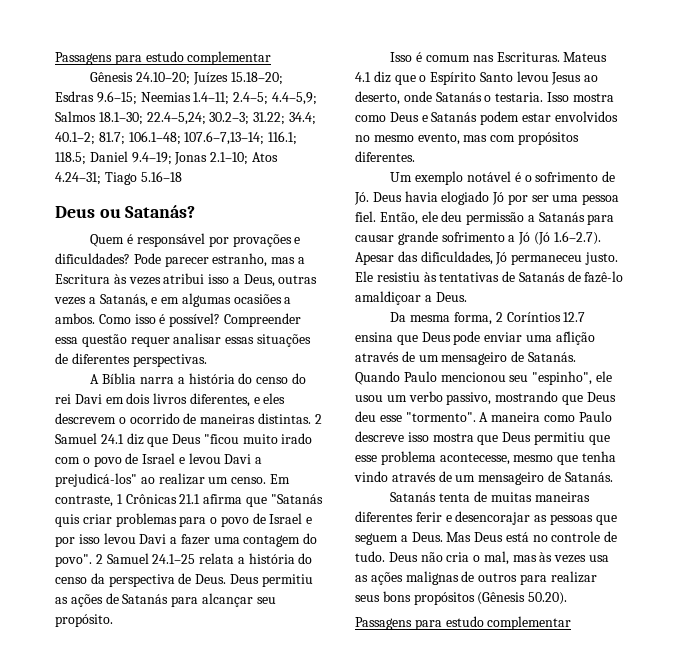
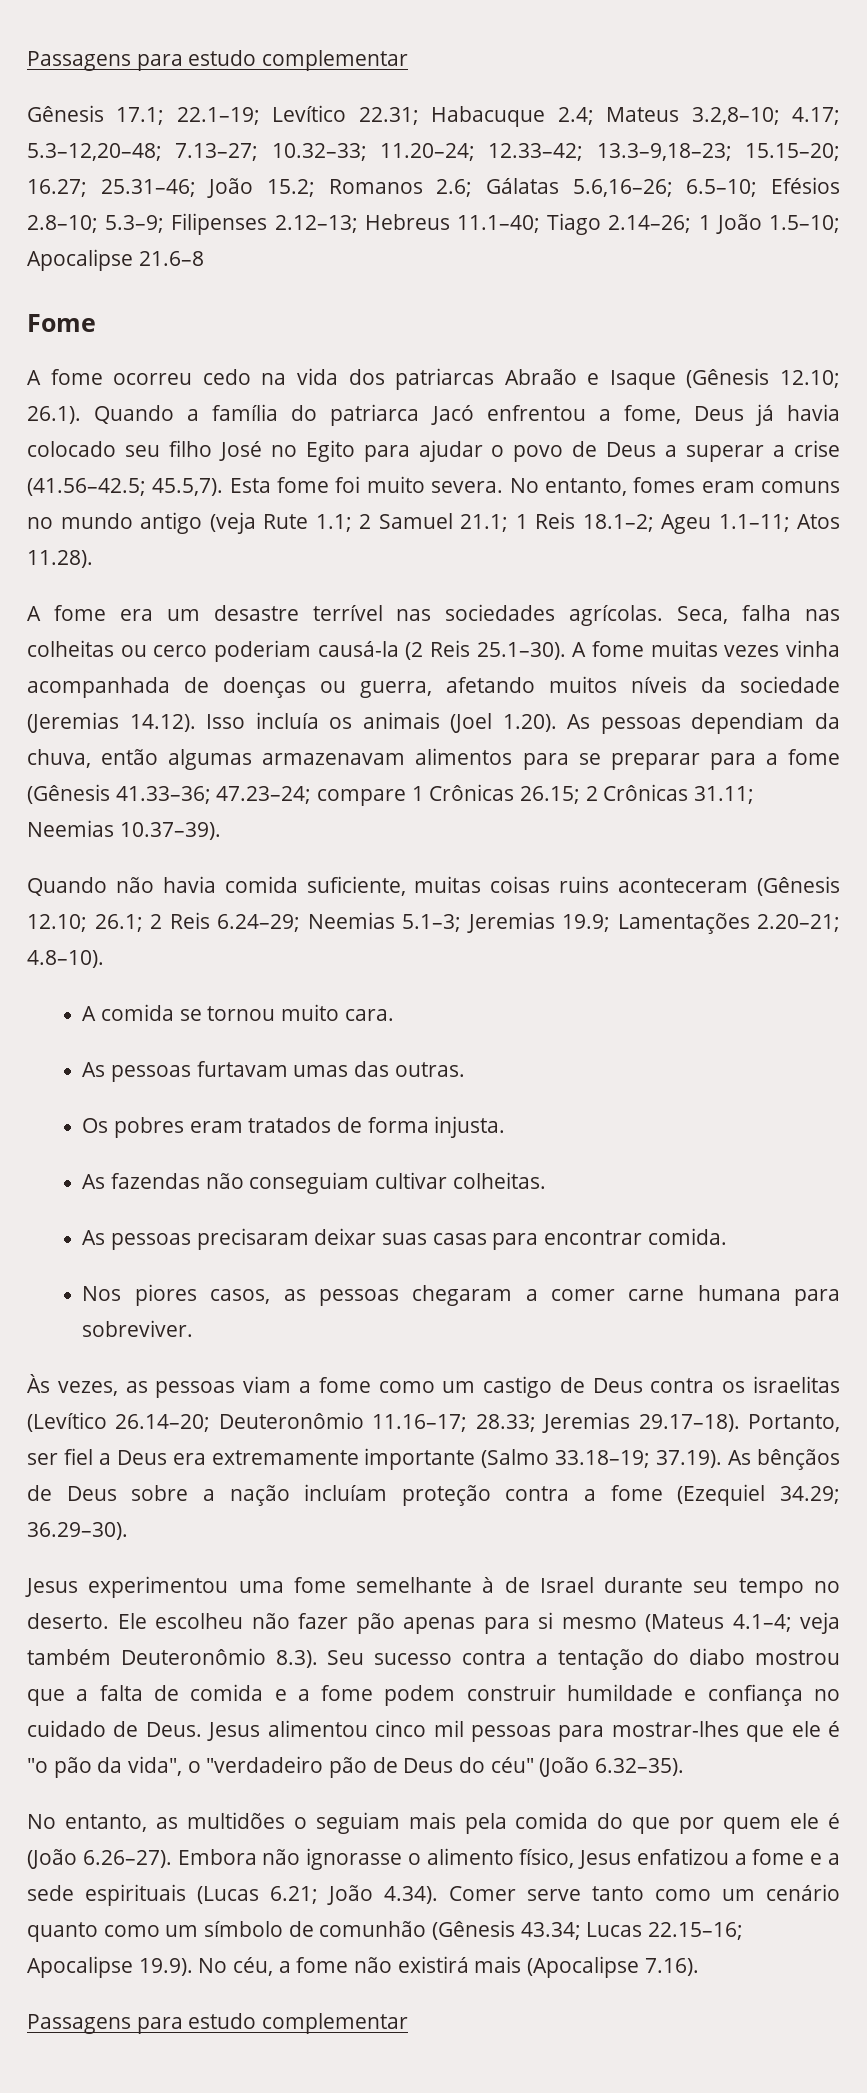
[136,72,283,85] [55,91,317,105] [55,111,316,125] [55,131,298,145] [55,151,278,165] [55,171,182,185] [55,205,196,218] [90,233,301,247] [55,253,305,267] [55,273,318,287] [54,293,292,307] [55,313,301,327] [55,333,311,347] [55,353,207,367] [90,373,306,384] [55,393,286,407] [55,413,322,424] [55,433,313,447] [55,453,263,467] [55,473,290,487] [55,494,323,507] [55,513,313,527] [55,533,318,547] [55,553,313,567] [55,573,313,587] [55,593,276,607] [55,614,113,627] [390,52,608,62] [355,71,599,85] [355,91,614,105] [355,111,618,125] [355,132,579,145] [355,151,415,162] [390,171,616,185] [354,191,620,205] [355,211,615,225] [355,231,601,245] [355,251,618,265] [355,271,624,283] [355,291,467,305] [390,312,586,325] [355,331,595,345] [355,351,576,365] [355,371,612,385] [355,391,616,405] [355,411,612,422] [355,431,610,445] [355,451,616,465] [354,471,613,485] [390,491,590,502] [355,511,617,525] [355,531,618,545] [355,551,610,565] [355,571,597,585] [355,591,568,605] 24.10–20; Juízes 15.18–20; Esdras 9.6–15; Neemias 1.4–11; 2.4–5; 4.4–5,9; Salmos 18.1–30; 22.4–5,24; 30.2–3; 31.22; 34.4; 40.1–2; 81.7; 106.1–48; 107.6–7,13–14; 116.1; 118.5; Daniel 9.4–19; Jonas 2.1–10; Atos 4.24–31; Tiago 5.16–18 // Deus ou Satanás? // Quem é responsável por provações e dificuldades? Pode parecer estranho, mas a Escritura às vezes atribui isso a Deus, outras vezes a Satanás, e em algumas ocasiões a ambos. Como isso é possível? Compreender essa questão requer analisar essas situações de diferentes perspectivas. // A Bíblia narra a história do censo do rei Davi em dois livros diferentes, e eles descrevem o ocorrido de maneiras distintas. 2 Samuel 24.1 diz que Deus "ficou muito irado com o povo de Israel e levou Davi a prejudicá-los" ao realizar um censo. Em contraste, 1 Crônicas 21.1 afirma que "Satanás quis criar problemas para o povo de Israel e por isso levou Davi a fazer uma contagem do povo". 2 Samuel 24.1–25 relata a história do censo da perspectiva de Deus. Deus permitiu as ações de Satanás para alcançar seu propósito. // Isso é comum nas Escrituras. Mateus 4.1 diz que o Espírito Santo levou Jesus ao deserto, onde Satanás o testaria. Isso mostra como Deus e Satanás podem estar envolvidos no mesmo evento, mas com propósitos diferentes. // Um exemplo notável é o sofrimento de Jó. Deus havia elogiado Jó por ser uma pessoa fiel. Então, ele deu permissão a Satanás para causar grande sofrimento a Jó (Jó 1.6–2.7). Apesar das dificuldades, Jó permaneceu justo. Ele resistiu às tentativas de Satanás de fazê-lo amaldiçoar a Deus. // Da mesma forma, 2 Coríntios 12.7 ensina que Deus pode enviar uma aflição através de um mensageiro de Satanás. Quando Paulo mencionou seu "espinho", ele usou um verbo passivo, mostrando que Deus deu esse "tormento". A maneira como Paulo descreve isso mostra que Deus permitiu que esse problema acontecesse, mesmo que tenha vindo através de um mensageiro de Satanás. // Satanás tenta de muitas maneiras diferentes ferir e desencorajar as pessoas que seguem a Deus. Mas Deus está no controle de tudo. Deus não cria o mal, mas às vezes usa as ações malignas de outros para realizar seus bons propósitos (Gênesis 50.20). -> [116,105,841,127] [27,143,840,161] [27,177,840,198] [27,213,841,235] [27,249,204,271] [27,314,96,332] [27,368,841,390] [27,404,841,426] [27,440,840,462] [27,476,841,496] [27,512,840,534] [27,550,93,568] [27,604,840,626] [27,640,840,662] [27,676,840,698] [27,712,841,734] [27,748,841,770] [27,784,755,806] [27,820,221,840] [27,876,841,896] [27,912,840,934] [27,950,104,968] [82,1004,394,1021] [82,1061,465,1082] [82,1116,506,1138] [82,1172,546,1194] [82,1228,727,1250] [82,1284,840,1306] [82,1320,194,1337] [27,1374,841,1398] [27,1412,840,1433] [27,1448,840,1470] [27,1484,840,1506] [27,1522,128,1540] [25,1576,840,1598] [27,1612,840,1634] [27,1648,840,1670] [27,1684,840,1706] [27,1720,840,1742] [27,1756,685,1778] [27,1812,841,1834] [27,1848,840,1870] [27,1884,840,1906] [27,1920,744,1942] [27,1956,699,1978] 17.1; 22.1–19; Levítico 22.31; Habacuque 2.4; Mateus 3.2,8–10; 4.17; 5.3–12,20–48; 7.13–27; 10.32–33; 11.20–24; 12.33–42; 13.3–9,18–23; 15.15–20; 16.27; 25.31–46; João 15.2; Romanos 2.6; Gálatas 5.6,16–26; 6.5–10; Efésios 2.8–10; 5.3–9; Filipenses 2.12–13; Hebreus 11.1–40; Tiago 2.14–26; 1 João 1.5–10; Apocalipse 21.6–8 // Fome // A fome ocorreu cedo na vida dos patriarcas Abraão e Isaque (Gênesis 12.10; 26.1). Quando a família do patriarca Jacó enfrentou a fome, Deus já havia colocado seu filho José no Egito para ajudar o povo de Deus a superar a crise (41.56–42.5; 45.5,7). Esta fome foi muito severa. No entanto, fomes eram comuns no mundo antigo (veja Rute 1.1; 2 Samuel 21.1; 1 Reis 18.1–2; Ageu 1.1–11; Atos 11.28). // A fome era um desastre terrível nas sociedades agrícolas. Seca, falha nas colheitas ou cerco poderiam causá-la (2 Reis 25.1–30). A fome muitas vezes vinha acompanhada de doenças ou guerra, afetando muitos níveis da sociedade (Jeremias 14.12). Isso incluía os animais (Joel 1.20). As pessoas dependiam da chuva, então algumas armazenavam alimentos para se preparar para a fome (Gênesis 41.33–36; 47.23–24; compare 1 Crônicas 26.15; 2 Crônicas 31.11; Neemias 10.37–39). // Quando não havia comida suficiente, muitas coisas ruins aconteceram (Gênesis 12.10; 26.1; 2 Reis 6.24–29; Neemias 5.1–3; Jeremias 19.9; Lamentações 2.20–21; 4.8–10). // A comida se tornou muito cara. // As pessoas furtavam umas das outras. // Os pobres eram tratados de forma injusta. // As fazendas não conseguiam cultivar colheitas. // As pessoas precisaram deixar suas casas para encontrar comida. // Nos piores casos, as pessoas chegaram a comer carne humana para sobreviver. // Às vezes, as pessoas viam a fome como um castigo de Deus contra os israelitas (Levítico 26.14–20; Deuteronômio 11.16–17; 28.33; Jeremias 29.17–18). Portanto, ser fiel a Deus era extremamente importante (Salmo 33.18–19; 37.19). As bênçãos de Deus sobre a nação incluíam proteção contra a fome (Ezequiel 34.29; 36.29–30). // Jesus experimentou uma fome semelhante à de Israel durante seu tempo no deserto. Ele escolheu não fazer pão apenas para si mesmo (Mateus 4.1–4; veja também Deuteronômio 8.3). Seu sucesso contra a tentação do diabo mostrou que a falta de comida e a fome podem construir humildade e confiança no cuidado de Deus. Jesus alimentou cinco mil pessoas para mostrar-lhes que ele é "o pão da vida", o "verdadeiro pão de Deus do céu" (João 6.32–35). // No entanto, as multidões o seguiam mais pela comida do que por quem ele é (João 6.26–27). Embora não ignorasse o alimento físico, Jesus enfatizou a fome e a sede espirituais (Lucas 6.21; João 4.34). Comer serve tanto como um cenário quanto como um símbolo de comunhão (Gênesis 43.34; Lucas 22.15–16; Apocalipse 19.9). No céu, a fome não existirá mais (Apocalipse 7.16).

